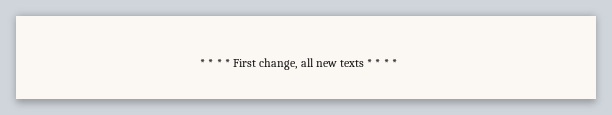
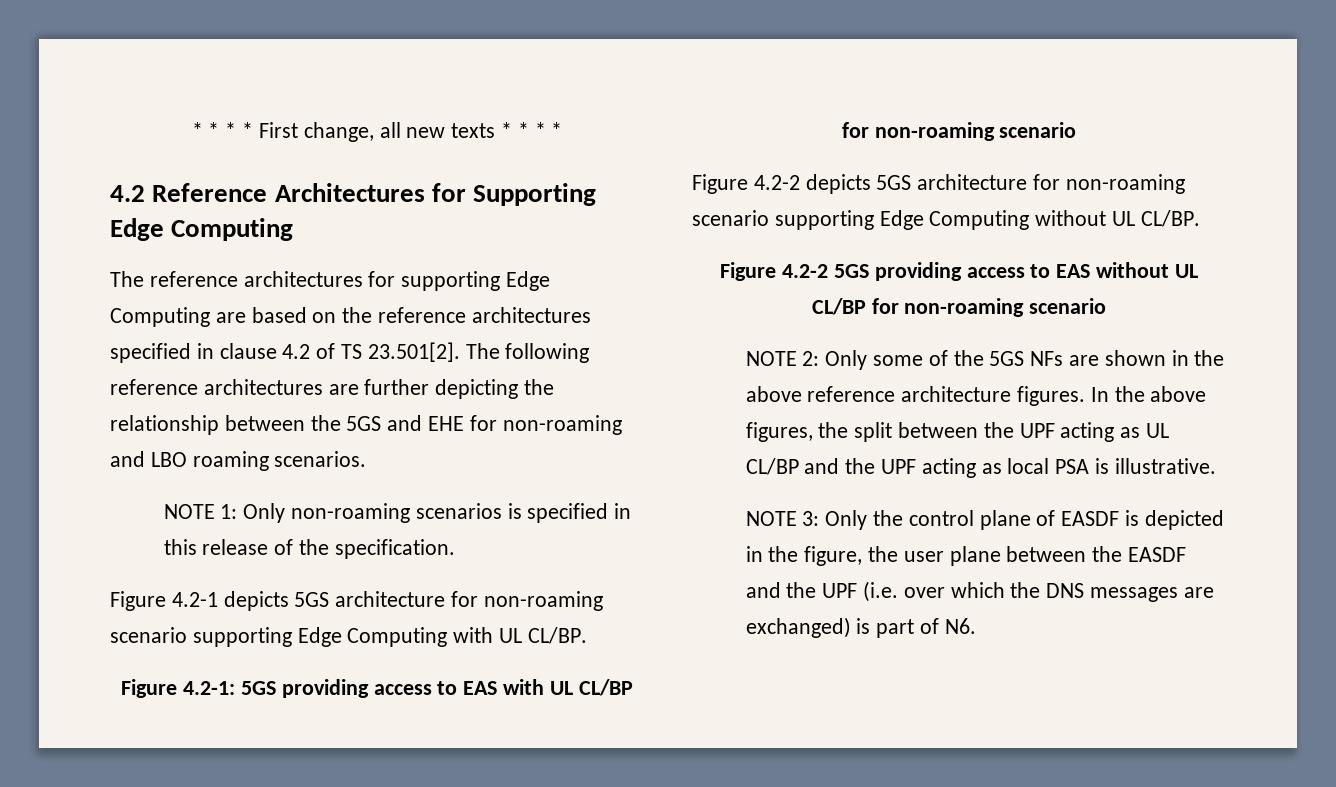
(397, 63) none -> [110,183,597,206] [110,218,294,241] [110,271,551,291] [110,307,591,327] [110,342,590,363] [110,379,555,399] [110,415,622,435] [110,451,367,471] [163,503,632,523] [163,539,455,559] [110,591,603,611] [110,627,587,647] [121,679,633,698] [841,122,1077,141] [692,174,1185,194] [692,210,1200,230] [720,262,1198,281] [811,298,1107,317] [745,350,1225,370] [745,386,1207,406] [745,422,1170,442] [745,458,1216,478] [745,510,1224,530] [745,546,1187,566] [745,581,1214,602] [745,617,976,638] // 4.2 Reference Architectures for Supporting Edge Computing // The reference architectures for supporting Edge Computing are based on the reference architectures specified in clause 4.2 of TS 23.501[2]. The following reference architectures are further depicting the relationship between the 5GS and EHE for non-roaming and LBO roaming scenarios. // NOTE 1: Only non-roaming scenarios is specified in this release of the specification. // Figure 4.2-1 depicts 5GS architecture for non-roaming scenario supporting Edge Computing with UL CL/BP. // Figure 4.2-1: 5GS providing access to EAS with UL CL/BP for non-roaming scenario // Figure 4.2-2 depicts 5GS architecture for non-roaming scenario supporting Edge Computing without UL CL/BP. // Figure 4.2-2 5GS providing access to EAS without UL CL/BP for non-roaming scenario // NOTE 2: Only some of the 5GS NFs are shown in the above reference architecture figures. In the above figures, the split between the UPF acting as UL CL/BP and the UPF acting as local PSA is illustrative. // NOTE 3: Only the control plane of EASDF is depicted in the figure, the user plane between the EASDF and the UPF (i.e. over which the DNS messages are exchanged) is part of N6.

